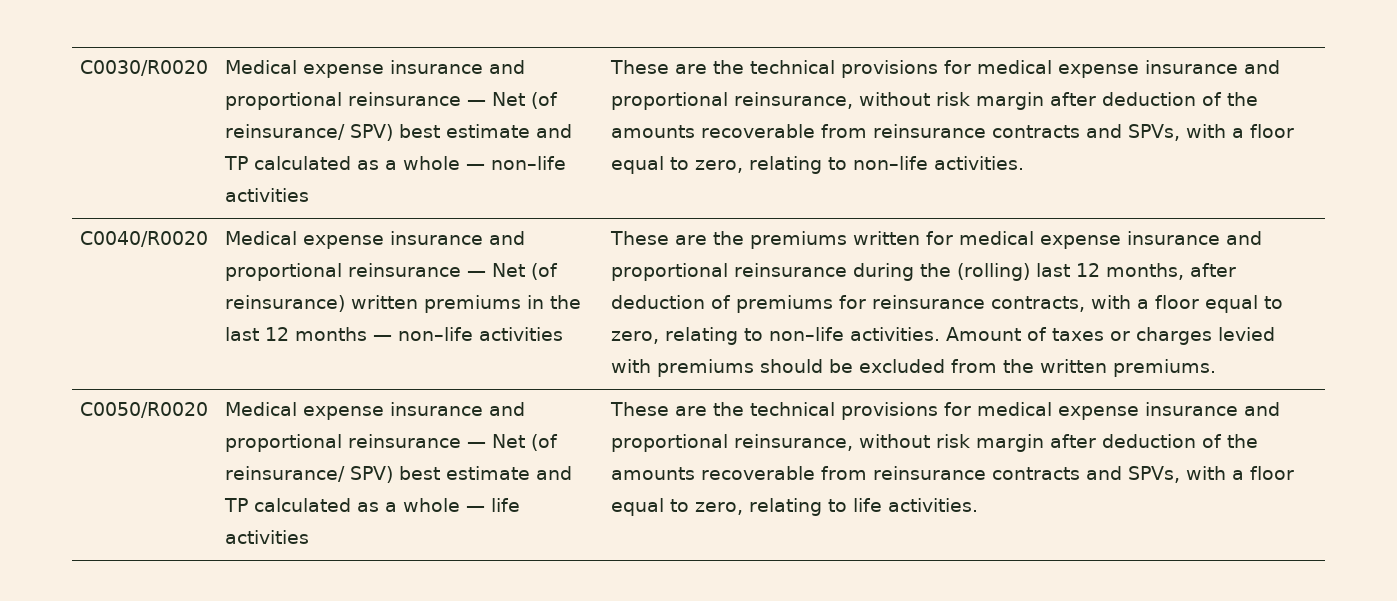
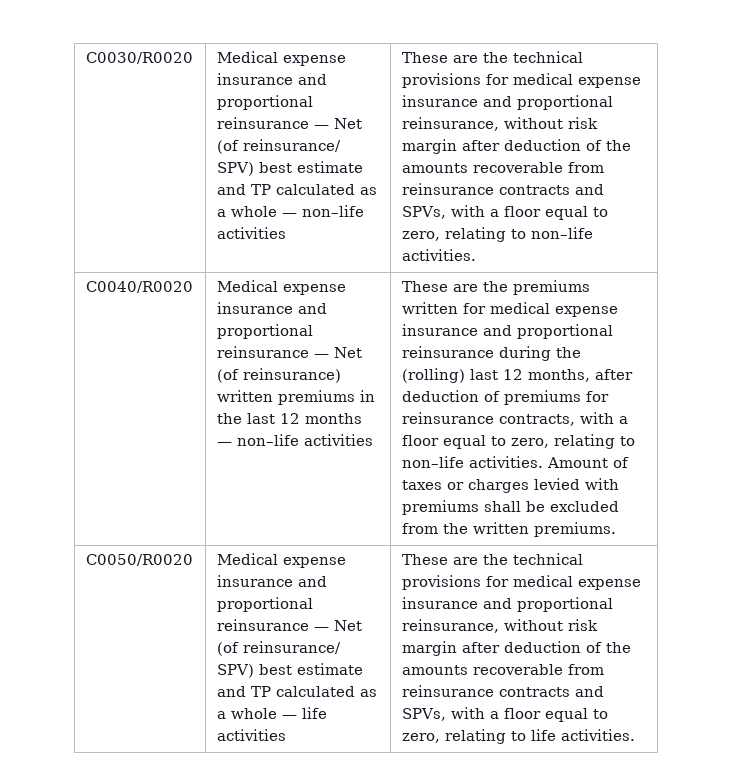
[760,359,824,373] should -> [483,501,521,512] shall

